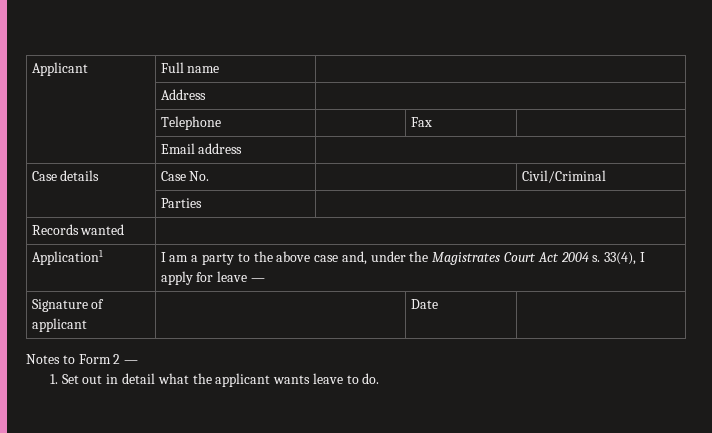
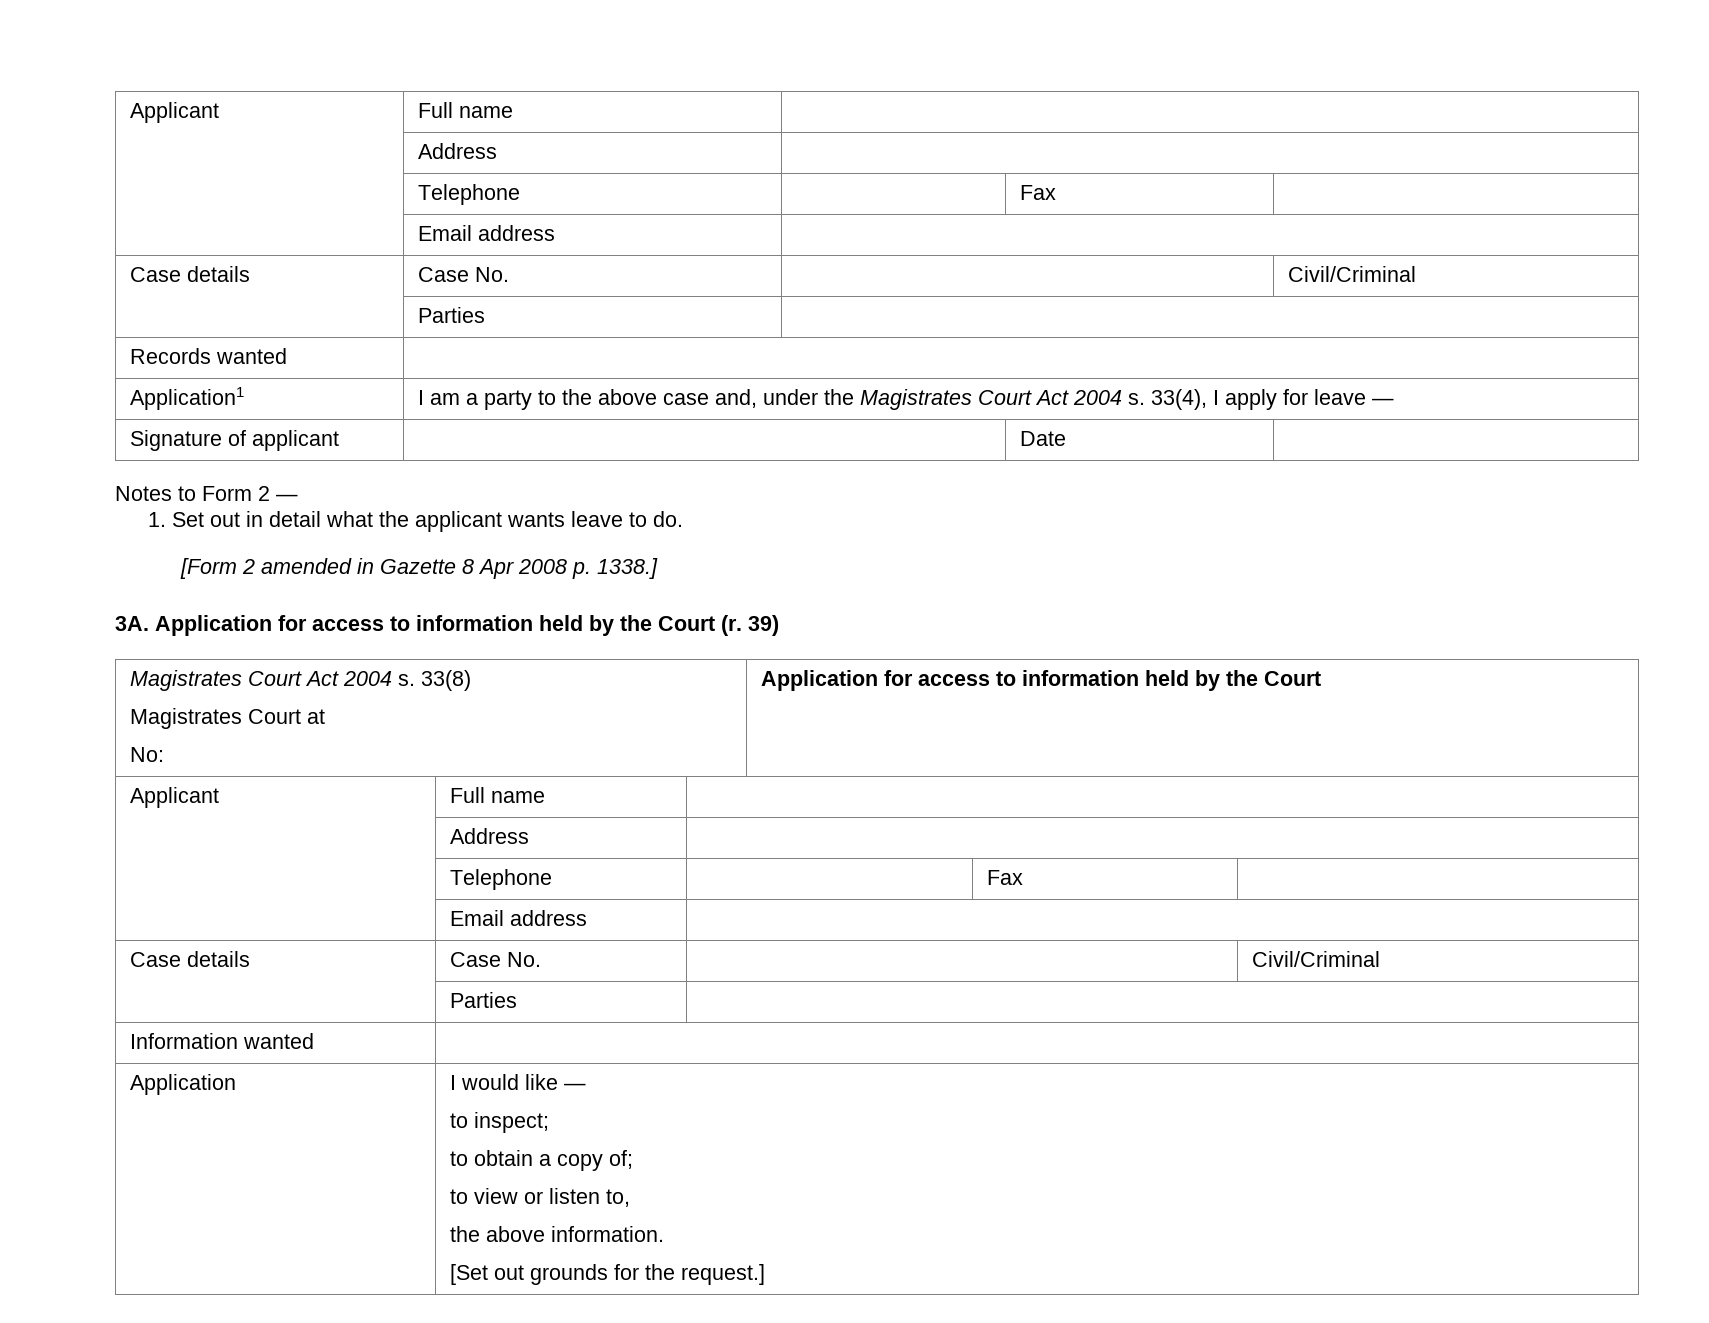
(380, 378) none -> [179,558,658,579] [115,615,779,636] [130,670,472,691] [130,708,326,729] [130,747,165,762] [761,670,1322,691] [130,787,220,808] [450,787,546,803] [450,828,530,844] [450,869,553,890] [987,870,1024,885] [450,910,588,926] [130,951,251,967] [450,952,542,967] [1252,951,1381,967] [450,992,518,1008] [130,1033,315,1049] [130,1074,237,1095] [450,1074,587,1090] [450,1112,550,1133] [450,1150,634,1171] [450,1188,631,1207] [450,1226,665,1242] [450,1264,766,1285] // [Form 2 amended in Gazette 8 Apr 2008 p. 1338.] // 3A. Application for access to information held by the Court (r. 39) // Magistrates Court Act 2004 s. 33(8) // Magistrates Court at // No: | Application for access to information held by the Court // Applicant | Full name | // | Address | // | Telephone | | Fax | // | Email address | // Case details | Case No. | | Civil/Criminal // | Parties | // Information wanted | // Application | I would like — // to inspect; // to obtain a copy of; // to view or listen to, // the above information. // [Set out grounds for the request.]

